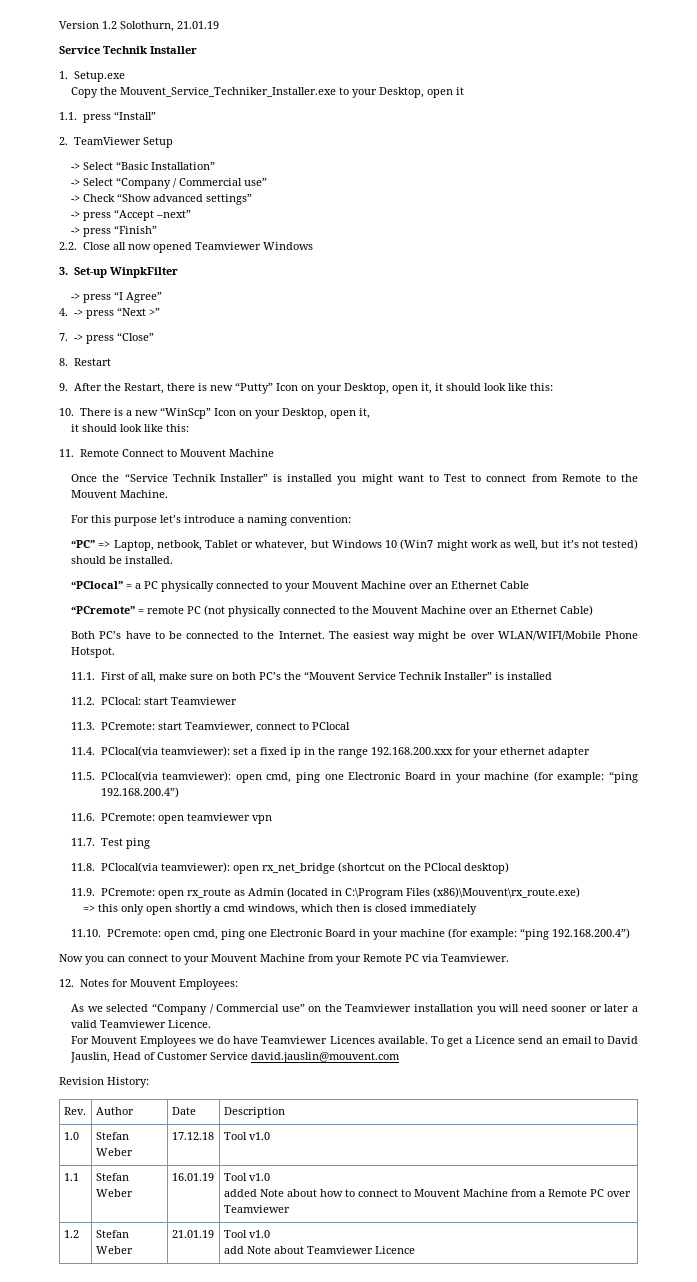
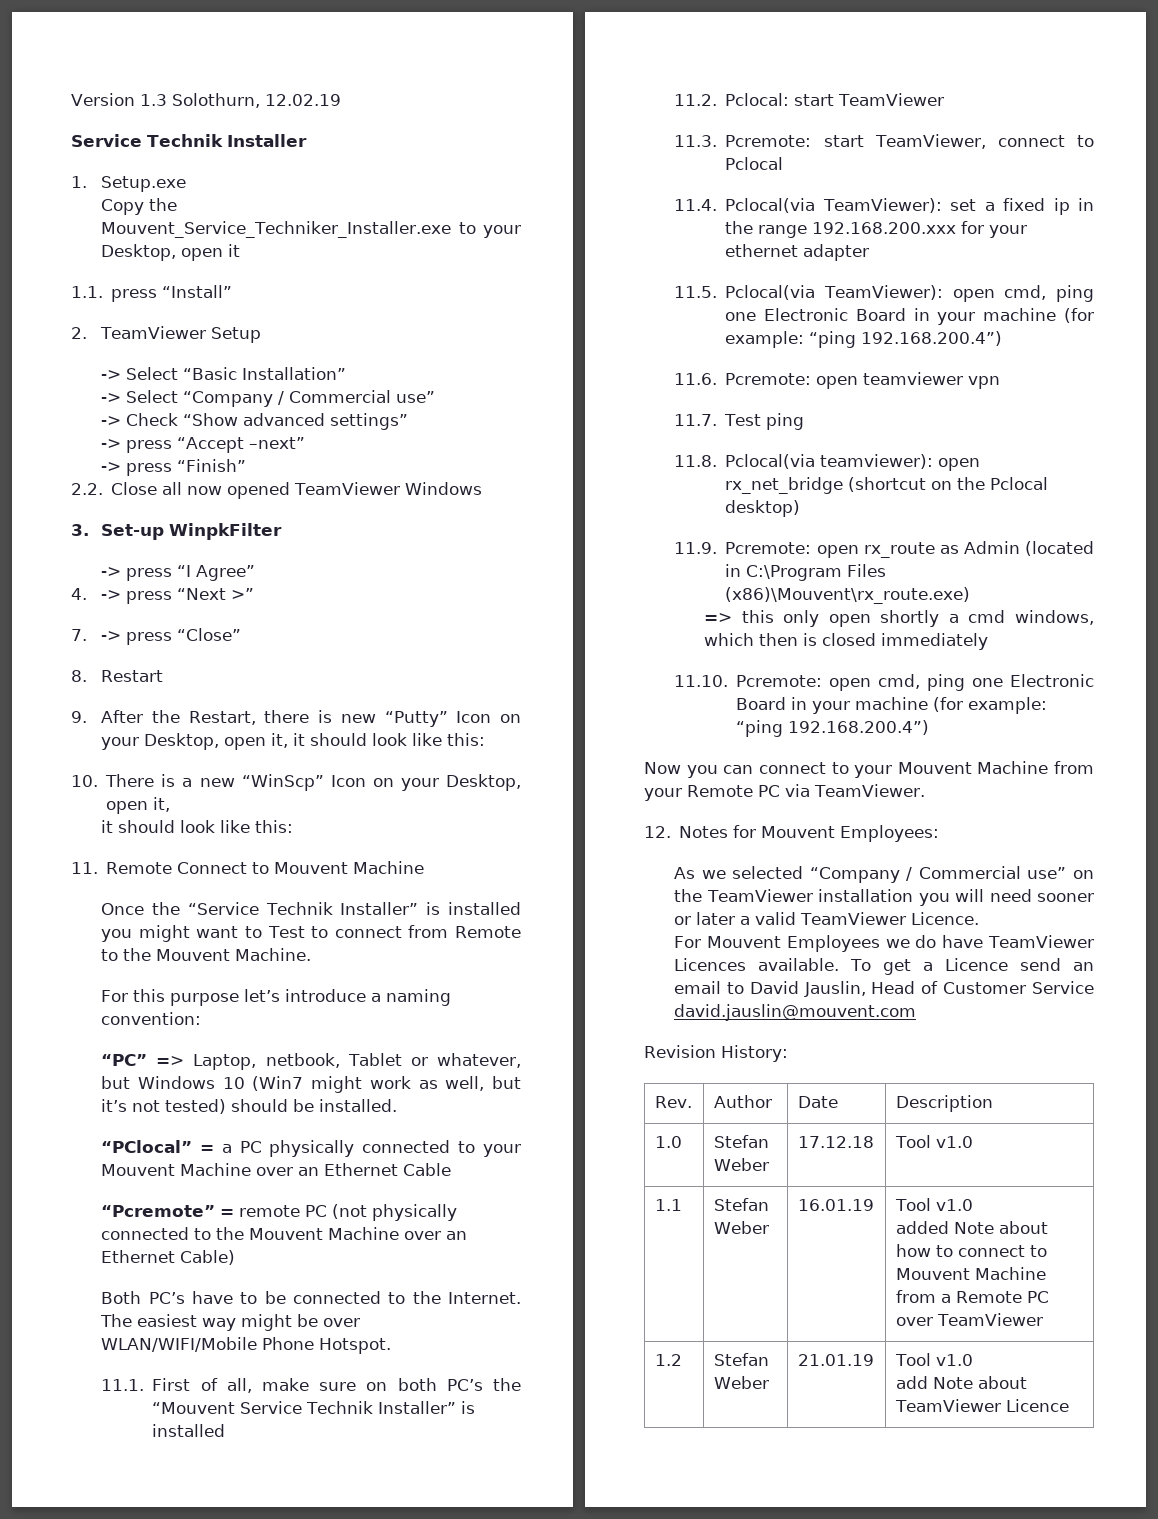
[102,21,219,32] 1.2 Solothurn, 21.01.19 -> [139,93,341,108] 1.3 Solothurn, 12.02.19
[194,242,261,250] Teamviewer -> [294,482,401,495] TeamViewer
[71,606,136,614] “PCremote” -> [101,1205,216,1217] “Pcremote”
[100,697,237,705] [71,722,350,733] PClocal: start Teamviewer // 11.3. PCremote: start Teamviewer, connect to PClocal -> [725,93,945,106] [674,134,1094,149] [725,157,784,170] Pclocal: start TeamViewer // 11.3. Pcremote: start TeamViewer, connect to Pclocal
[100,746,230,757] PClocal(via teamviewer): -> [725,198,942,213] Pclocal(via TeamViewer):
[100,771,232,782] PClocal(via teamviewer): -> [725,285,944,300] Pclocal(via TeamViewer):
[100,813,155,821] PCremote: -> [725,373,812,385] Pcremote:
[100,862,158,873] PClocal(via -> [725,454,816,469] Pclocal(via
[423,863,462,871] PClocal -> [990,477,1049,490] Pclocal
[100,888,155,896] PCremote: -> [725,542,812,554] Pcremote:
[106,929,161,937] PCremote: -> [736,675,823,687] Pcremote:
[441,954,509,962] Teamviewer. -> [814,784,925,797] TeamViewer.
[345,1004,412,1012] Teamviewer -> [706,889,813,902] TeamViewer
[100,1020,167,1028] Teamviewer -> [800,912,907,925] TeamViewer
[261,1036,328,1044] Teamviewer -> [988,935,1095,948] TeamViewer
[223,1205,290,1213] Teamviewer -> [936,1313,1043,1326] TeamViewer
[306,1246,373,1254] Teamviewer -> [894,1399,1001,1412] TeamViewer

